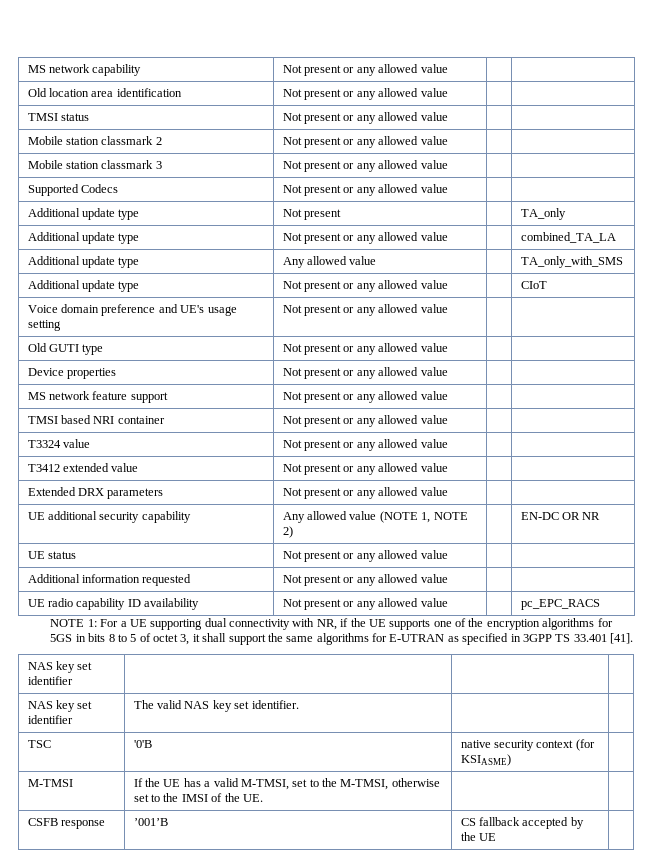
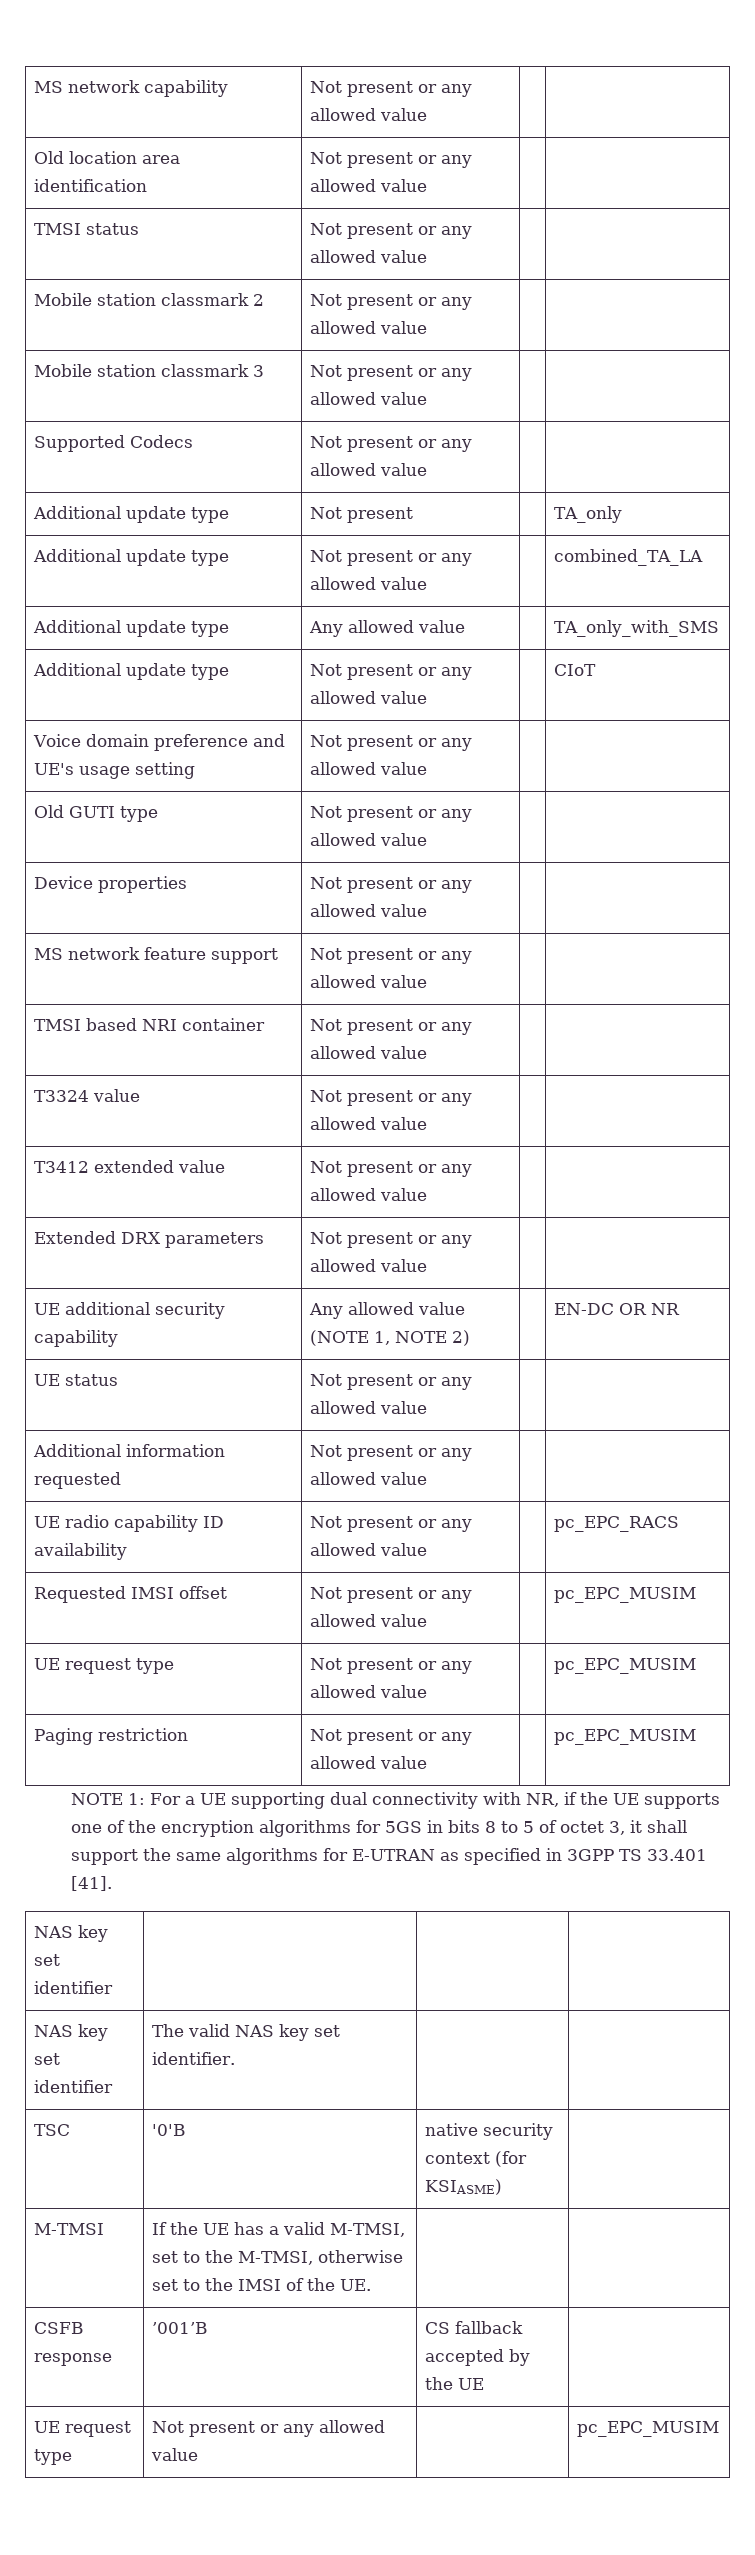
(600, 604) none -> [33,1586,227,1603] [309,1587,472,1603] [309,1614,427,1627] [553,1587,696,1603] [33,1658,174,1674] [309,1658,472,1674] [309,1685,427,1698] [553,1658,696,1674] [33,1728,188,1745] [309,1729,472,1745] [309,1756,427,1769] [553,1729,696,1745] // Requested IMSI offset | Not present or any allowed value | | pc_EPC_MUSIM // UE request type | Not present or any allowed value | | pc_EPC_MUSIM // Paging restriction | Not present or any allowed value | | pc_EPC_MUSIM
(497, 837) none -> [33,2421,131,2437] [33,2449,72,2465] [151,2420,385,2437] [150,2448,198,2461] [576,2421,719,2437] // UE request type | Not present or any allowed value | | pc_EPC_MUSIM

